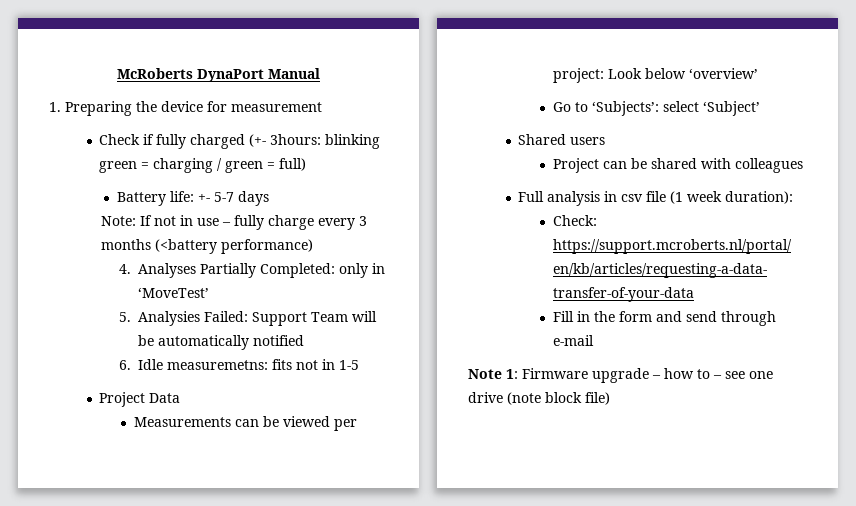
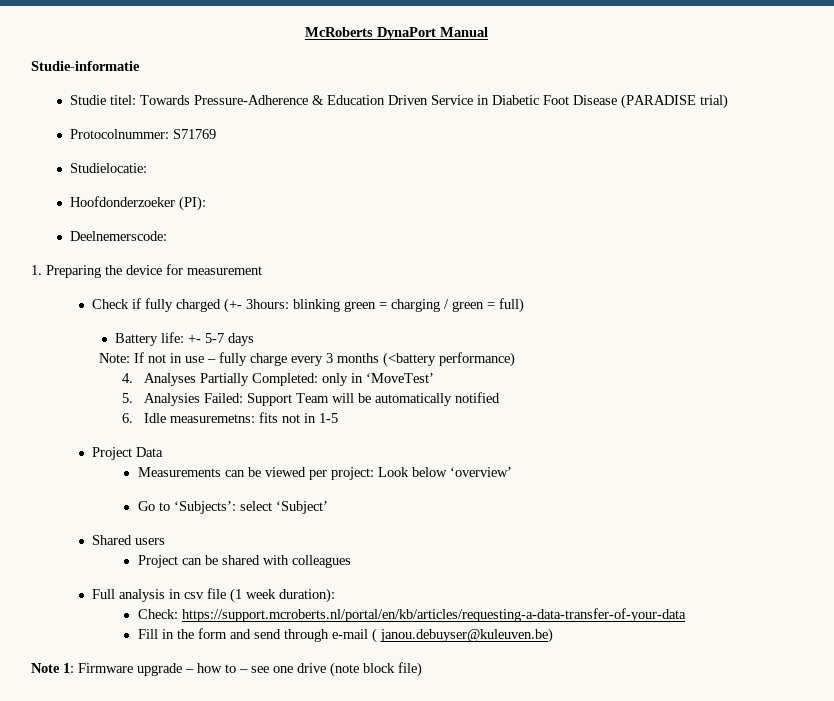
(320, 73) none -> [31,61,140,71] [69,94,728,109] [69,129,216,139] [69,163,147,173] [69,196,206,211] [69,231,167,241] // Studie-informatie // Studie titel: Towards Pressure-Adherence & Education Driven Service in Diabetic Foot Disease (PARADISE trial) // Protocolnummer: S71769 // Studielocatie: // Hoofdonderzoeker (PI): // Deelnemerscode:
(595, 340) none -> [371,628,553,643] ( janou.debuyser@kuleuven.be)

